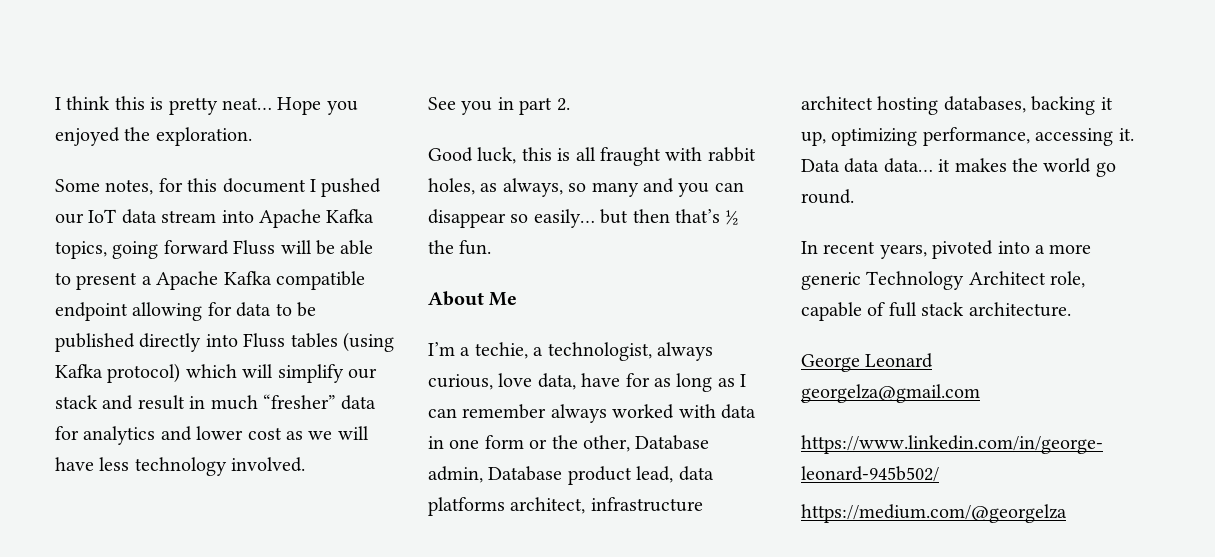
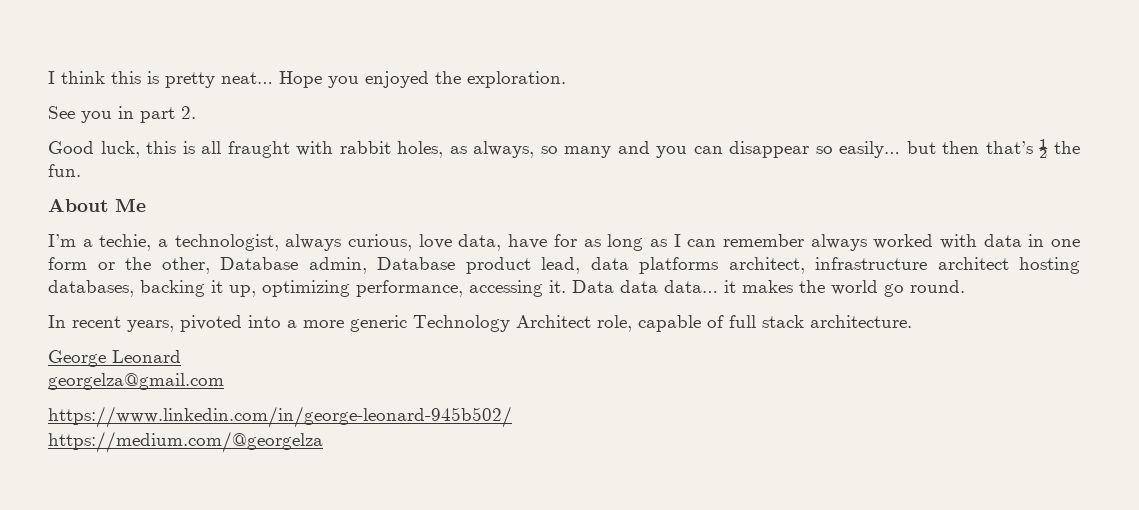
[55,178,382,197] [55,209,375,228] [55,240,374,259] [55,271,365,290] [55,302,316,321] [55,332,394,352] [55,363,377,383] [55,394,377,410] [55,426,369,445] [55,457,306,476] // Some notes, for this document I pushed our IoT data stream into Apache Kafka topics, going forward Fluss will be able to present a Apache Kafka compatible endpoint allowing for data to be published directly into Fluss tables (using Kafka protocol) which will simplify our stack and result in much “fresher” data for analytics and lower cost as we will have less technology involved. -> (566, 79) none

